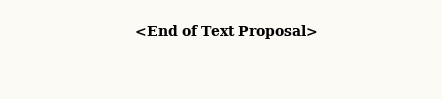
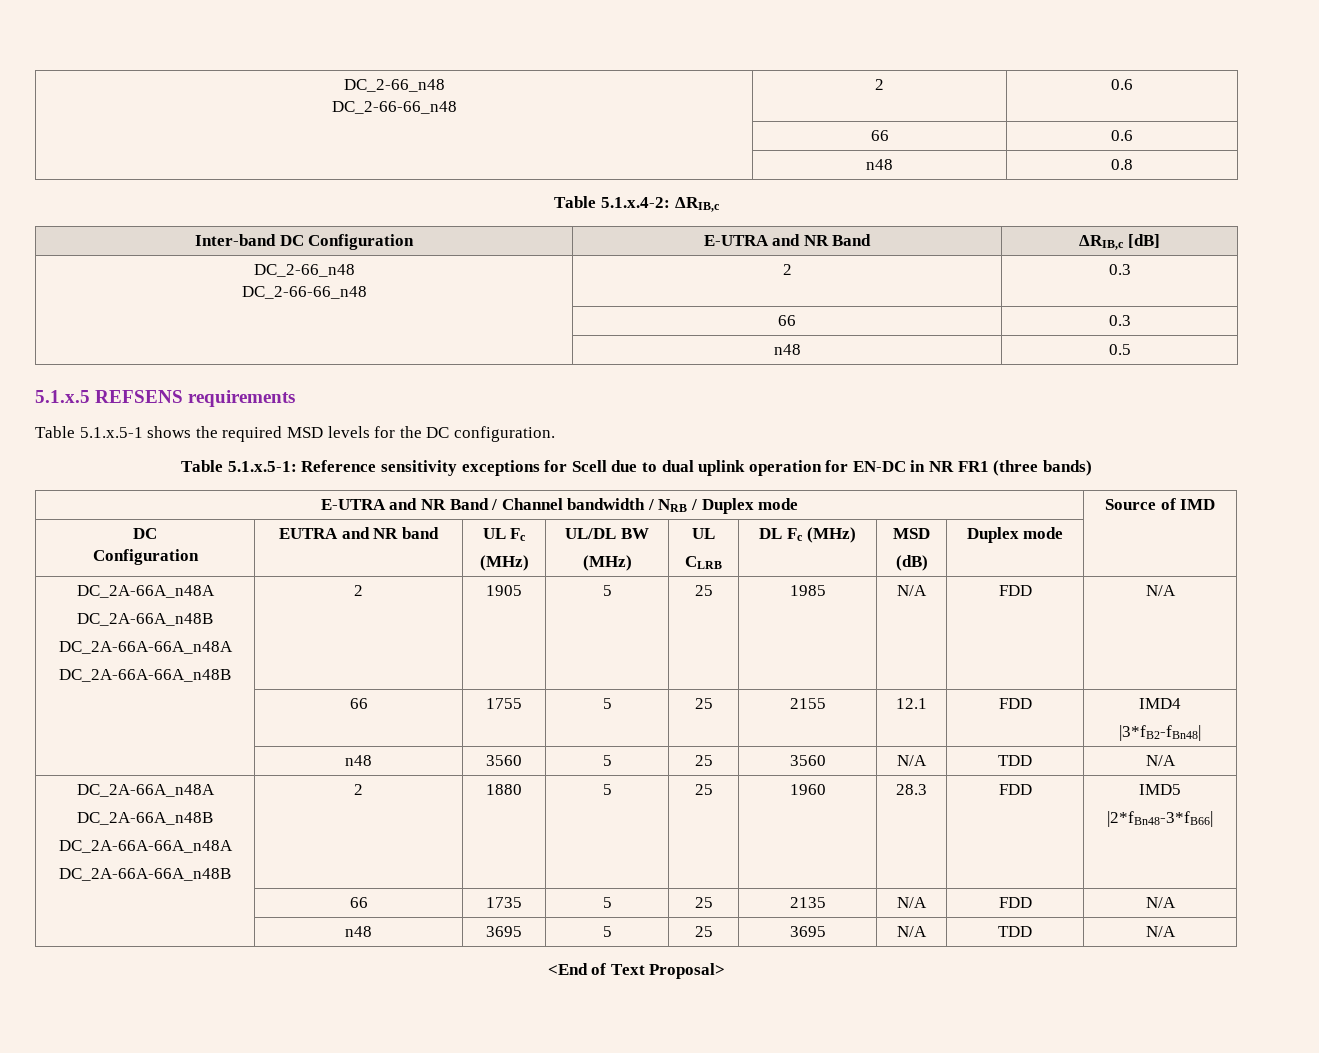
(135, 30) none -> [343,79,445,92] [331,101,457,114] [875,79,884,90] [1111,79,1133,90] [870,130,889,141] [1111,130,1133,141] [866,159,893,170] [1111,159,1133,170] [554,196,720,212] [194,234,415,250] [703,234,872,246] [1079,234,1160,250] [253,264,355,277] [241,286,367,299] [782,264,792,275] [1108,264,1131,275] [778,315,796,326] [1108,315,1131,326] [773,344,801,355] [1108,344,1131,355] [35,390,296,407] [35,426,555,442] [181,460,1092,476] [320,498,799,514] [1104,498,1216,510] [133,528,157,539] [92,549,199,565] [279,527,439,539] [482,528,527,541] [479,555,529,571] [565,528,649,539] [582,555,632,571] [692,528,715,539] [685,556,722,569] [759,527,856,543] [893,528,930,539] [895,555,928,571] [966,527,1064,543] [76,585,215,598] [77,613,213,626] [58,641,233,654] [59,669,231,682] [354,585,363,596] [486,585,522,596] [602,585,612,596] [694,585,713,596] [789,585,826,596] [897,585,927,596] [998,585,1032,596] [1145,585,1176,596] [349,698,368,709] [486,698,522,709] [602,698,612,709] [694,698,713,709] [789,698,826,709] [896,698,927,709] [998,698,1032,709] [1139,698,1181,709] [1119,725,1201,741] [345,755,372,766] [486,755,522,766] [602,755,612,766] [694,755,713,766] [789,755,826,766] [897,755,927,766] [998,755,1032,766] [1145,755,1176,766] [76,784,215,797] [77,812,213,825] [58,840,233,853] [59,868,231,881] [354,784,363,795] [486,784,522,795] [602,784,612,795] [694,784,713,795] [789,784,826,795] [896,784,927,795] [998,784,1032,795] [1139,784,1181,795] [1107,811,1213,827] [349,897,368,908] [486,897,522,908] [602,897,612,908] [694,897,713,908] [789,897,826,908] [897,897,927,908] [998,897,1032,908] [1145,897,1176,908] [345,926,372,937] [486,926,522,937] [602,926,612,937] [694,926,713,937] [789,926,826,937] [897,926,927,937] [998,926,1032,937] [1145,926,1176,937] DC_2-66_n48 // DC_2-66-66_n48 | 2 | 0.6 // | 66 | 0.6 // | n48 | 0.8 // Table 5.1.x.4-2: ΔRIB,c // Inter-band DC Configuration | E-UTRA and NR Band | ΔRIB,c [dB] // DC_2-66_n48 // DC_2-66-66_n48 | 2 | 0.3 // | 66 | 0.3 // | n48 | 0.5 // 5.1.x.5 REFSENS requirements // Table 5.1.x.5-1 shows the required MSD levels for the DC configuration. // Table 5.1.x.5-1: Reference sensitivity exceptions for Scell due to dual uplink operation for EN-DC in NR FR1 (three bands) // E-UTRA and NR Band / Channel bandwidth / NRB / Duplex mode | Source of IMD // DC // Configuration | EUTRA and NR band | UL Fc // (MHz) | UL/DL BW // (MHz) | UL // CLRB | DL Fc (MHz) | MSD // (dB) | Duplex mode | // DC_2A-66A_n48A // DC_2A-66A_n48B // DC_2A-66A-66A_n48A // DC_2A-66A-66A_n48B | 2 | 1905 | 5 | 25 | 1985 | N/A | FDD | N/A // | 66 | 1755 | 5 | 25 | 2155 | 12.1 | FDD | IMD4 // |3*fB2-fBn48| // | n48 | 3560 | 5 | 25 | 3560 | N/A | TDD | N/A // DC_2A-66A_n48A // DC_2A-66A_n48B // DC_2A-66A-66A_n48A // DC_2A-66A-66A_n48B | 2 | 1880 | 5 | 25 | 1960 | 28.3 | FDD | IMD5 // |2*fBn48-3*fB66| // | 66 | 1735 | 5 | 25 | 2135 | N/A | FDD | N/A // | n48 | 3695 | 5 | 25 | 3695 | N/A | TDD | N/A //

